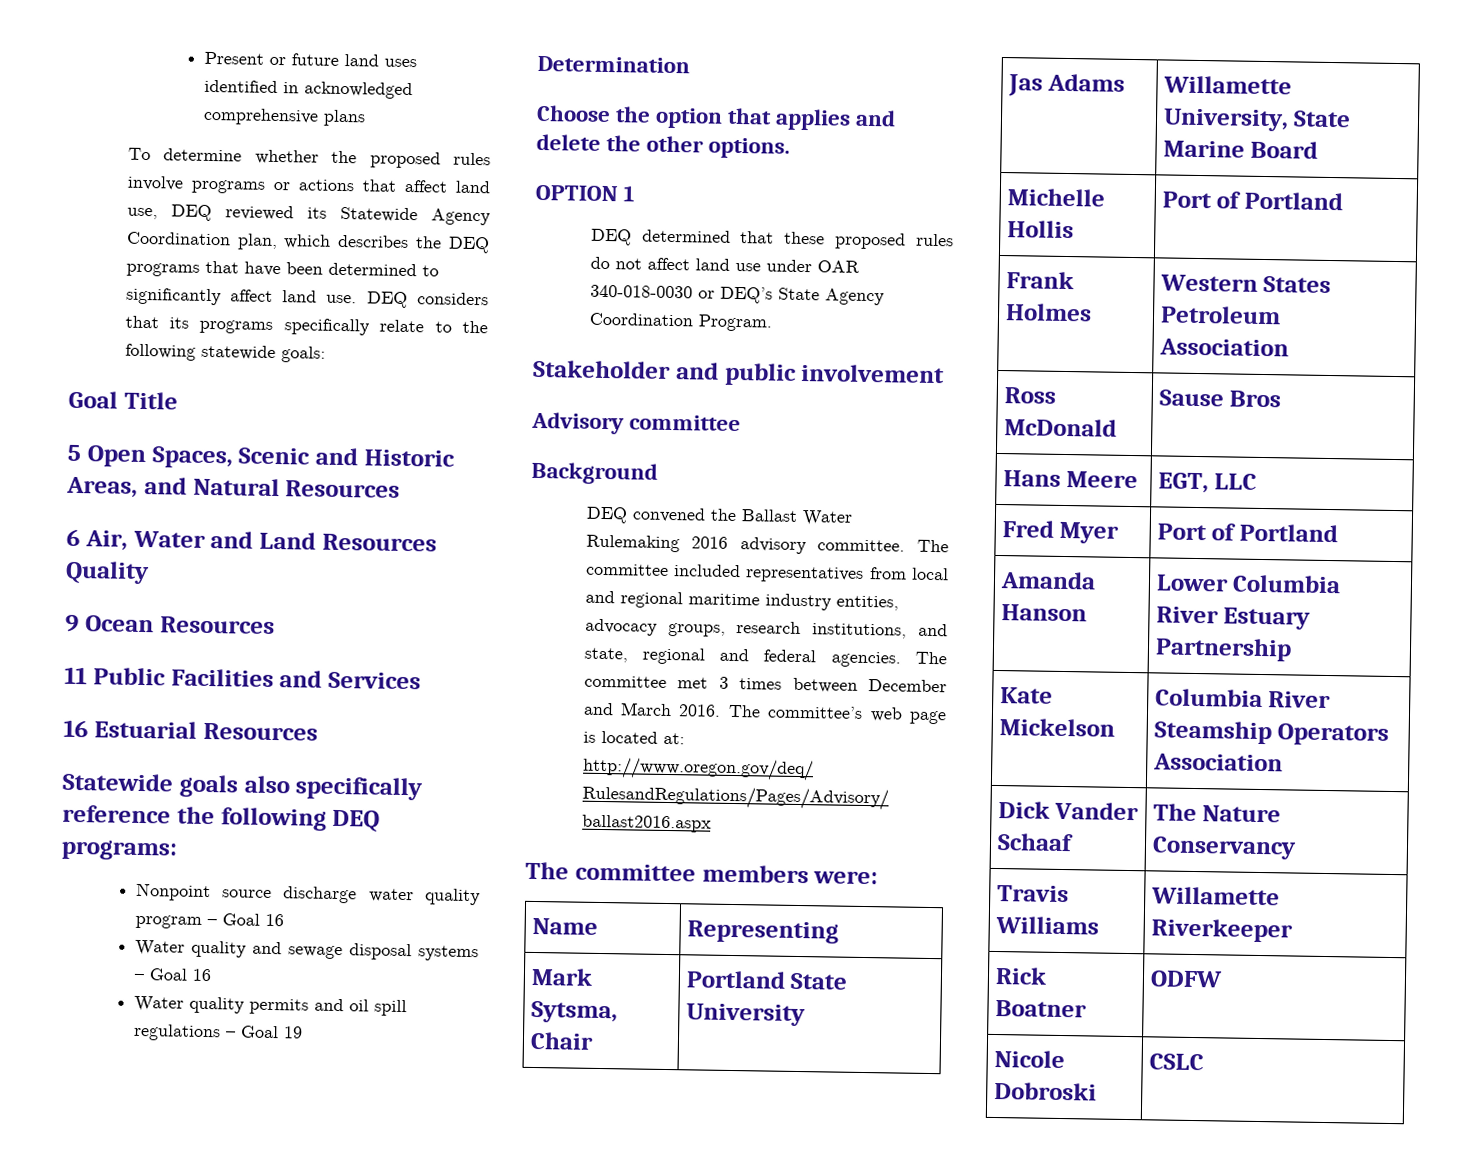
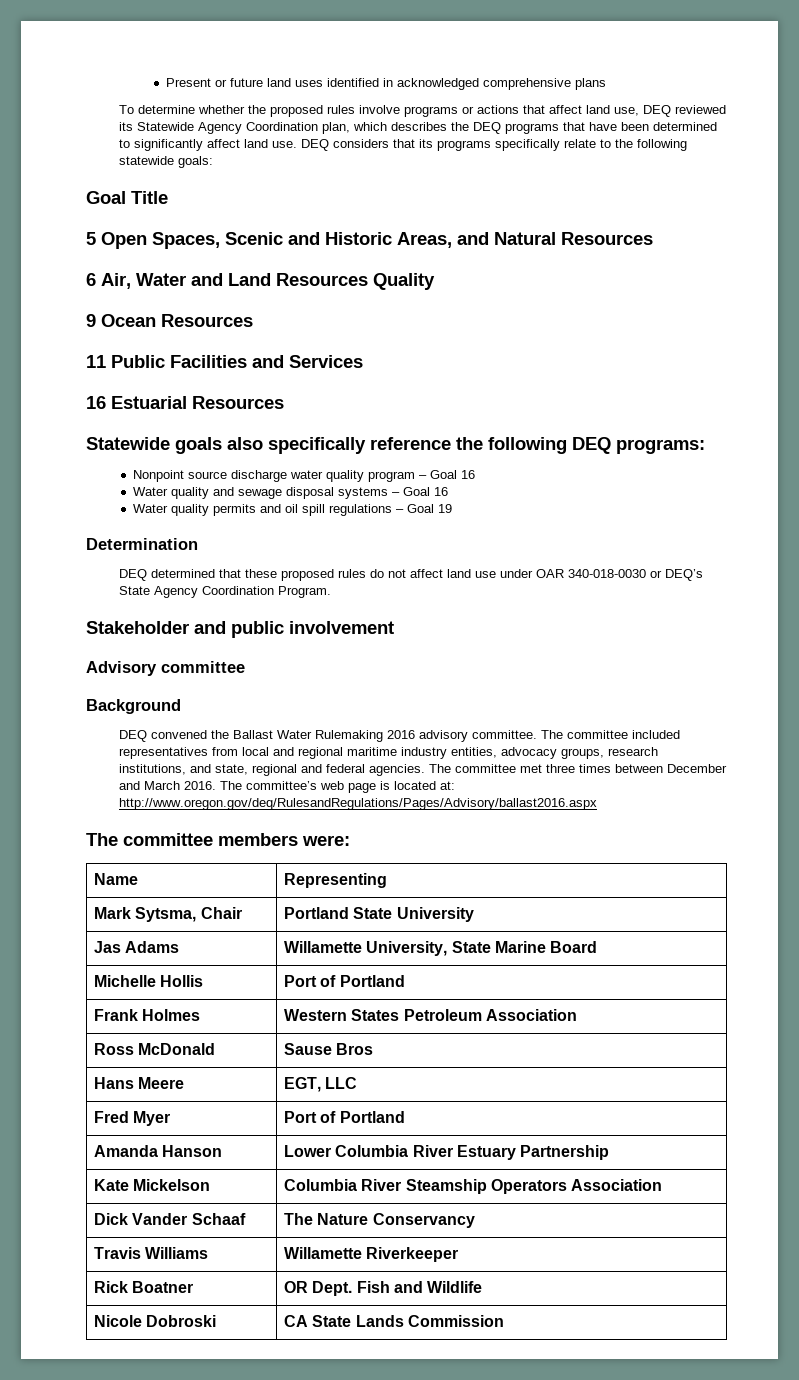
[536,104,897,131] [536,133,791,159] [535,184,636,202] // Choose the option that applies and delete the other options. // OPTION 1 -> (198, 544) none
[718,676,729,689] 3 -> [545,764,575,773] three
[1149,970,1223,988] [993,1049,1065,1069] [993,1081,1097,1101] [1148,1053,1204,1071] ODFW // Nicole Dobroski | CSLC -> [283,1281,483,1296] [93,1315,217,1327] [283,1315,504,1327] OR Dept. Fish and Wildlife // Nicole Dobroski | CA State Lands Commission

